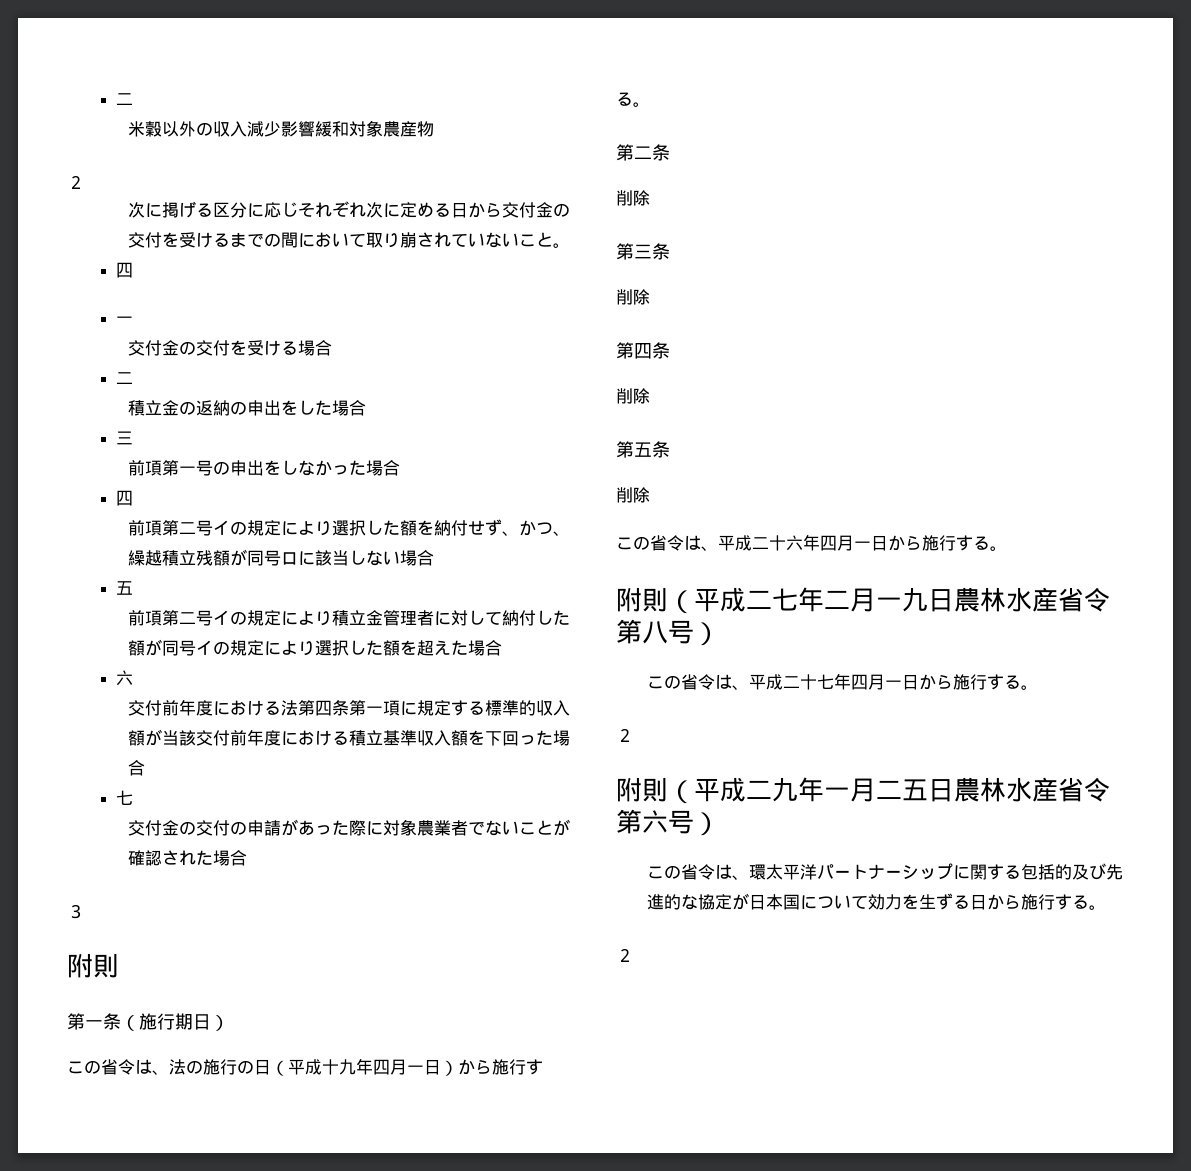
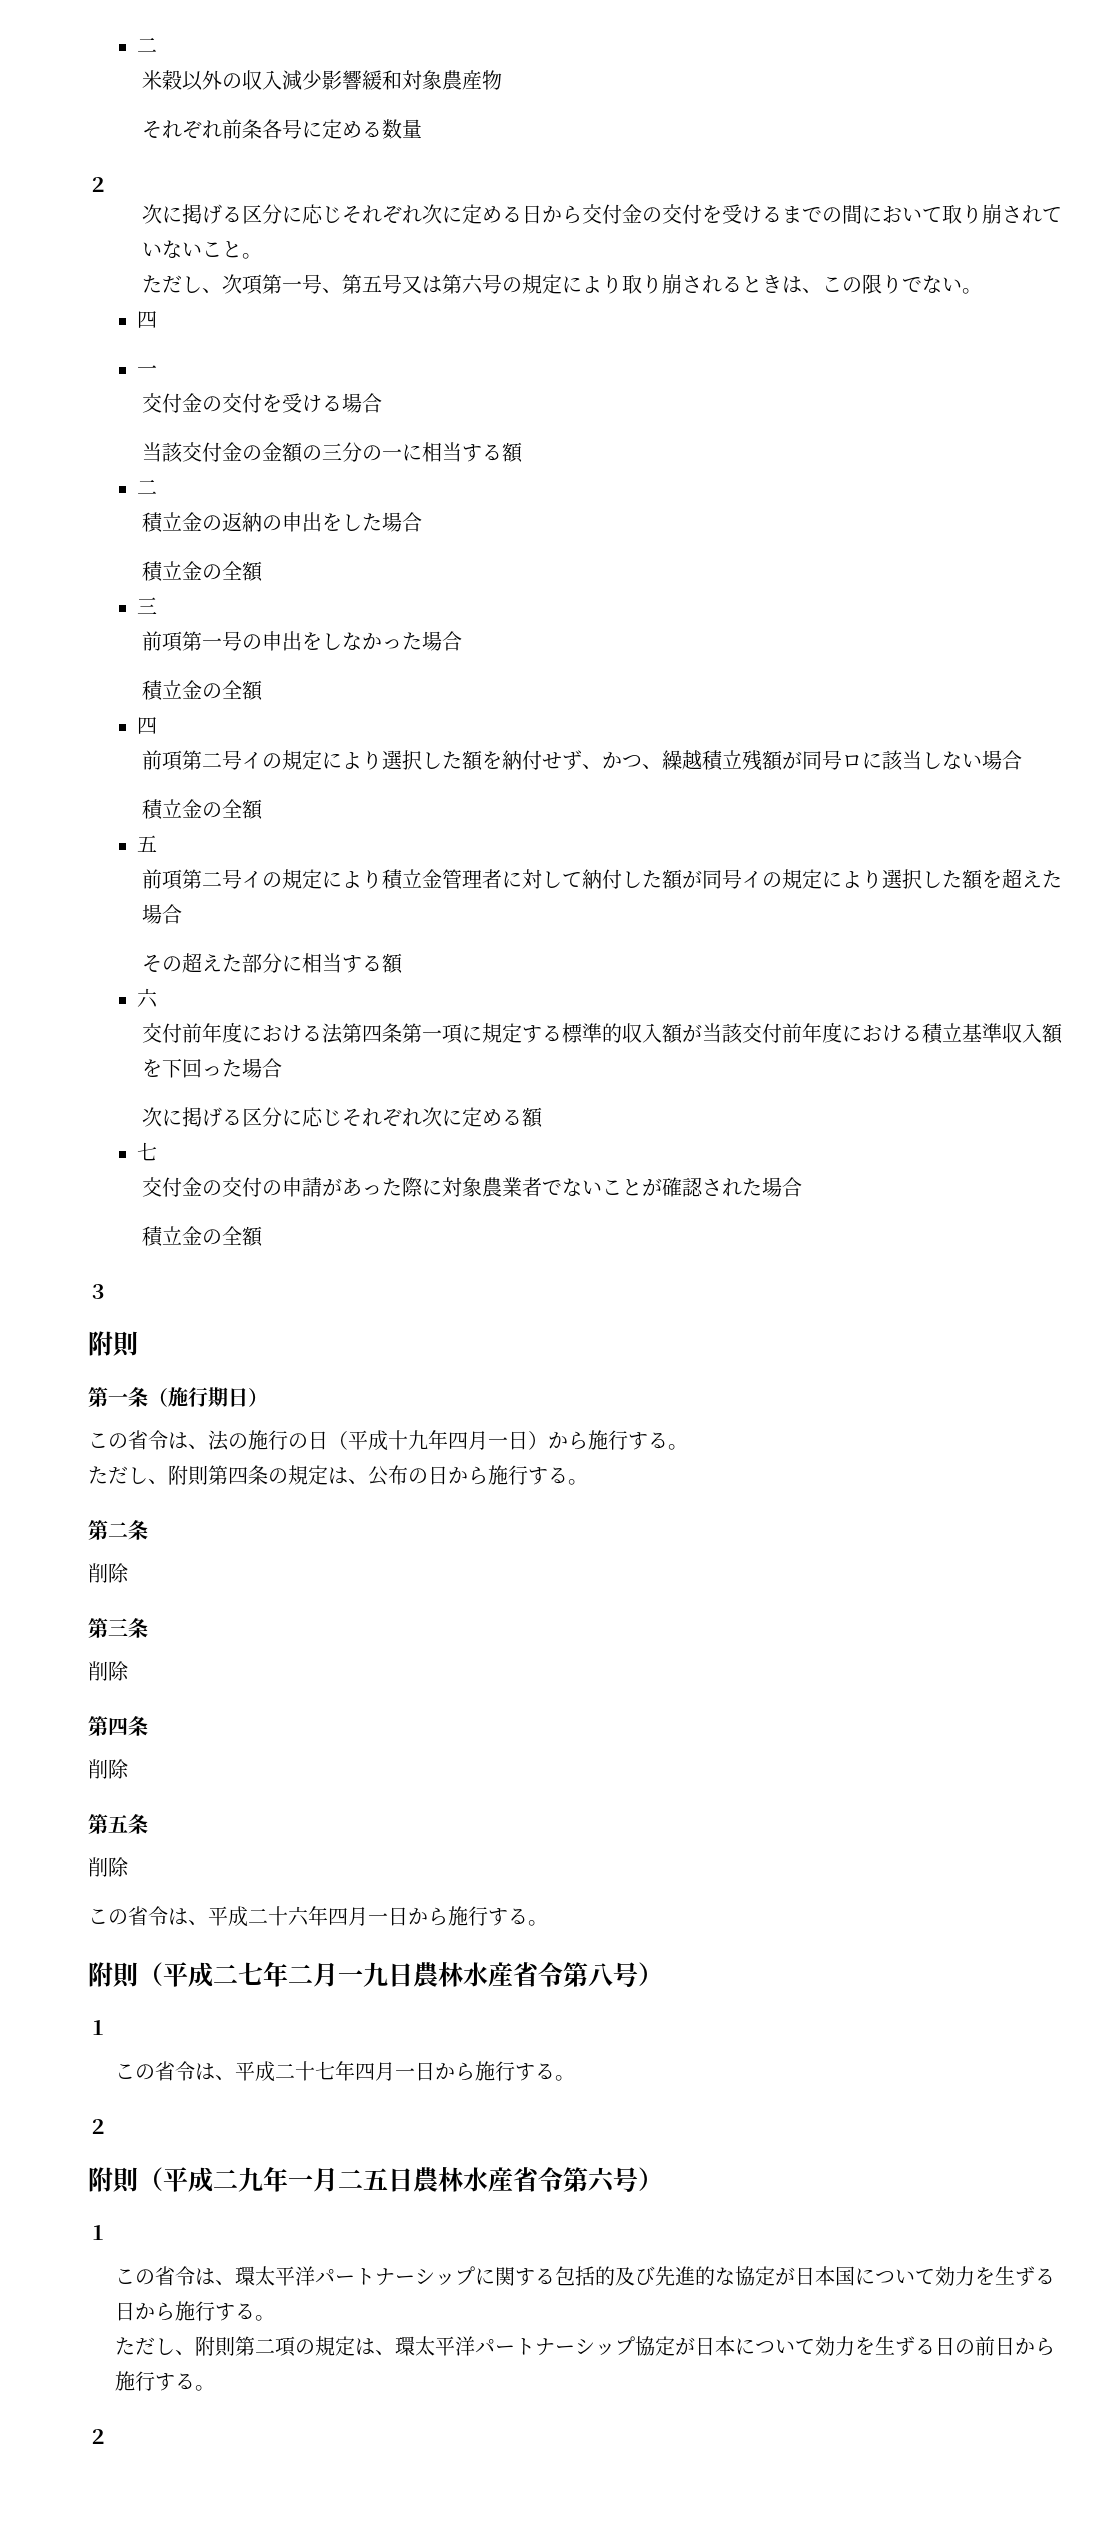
(435, 129) none -> [141,119,422,139] // それぞれ前条各号に定める数量
(571, 245) none -> [141,274,982,295] // ただし、次項第一号、第五号又は第六号の規定により取り崩されるときは、この限りでない。
(333, 348) none -> [141,442,523,463] // 当該交付金の金額の三分の一に相当する額
(367, 408) none -> [141,561,263,582] // 積立金の全額
(401, 468) none -> [141,680,263,701] // 積立金の全額
(435, 558) none -> [141,799,263,820] // 積立金の全額
(503, 648) none -> [141,953,403,974] // その超えた部分に相当する額
(146, 768) none -> [141,1107,543,1128] // 次に掲げる区分に応じそれぞれ次に定める額
(248, 858) none -> [141,1226,263,1247] // 積立金の全額
(650, 104) none -> [88,1465,588,1486] // ただし、附則第四条の規定は、公布の日から施行する。
(720, 634) none -> [88,2020,108,2035] // １
(720, 824) none -> [88,2225,108,2240] // １
(1106, 907) none -> [114,2336,1055,2357] [114,2371,215,2391] // ただし、附則第二項の規定は、環太平洋パートナーシップ協定が日本について効力を生ずる日の前日から施行する。

